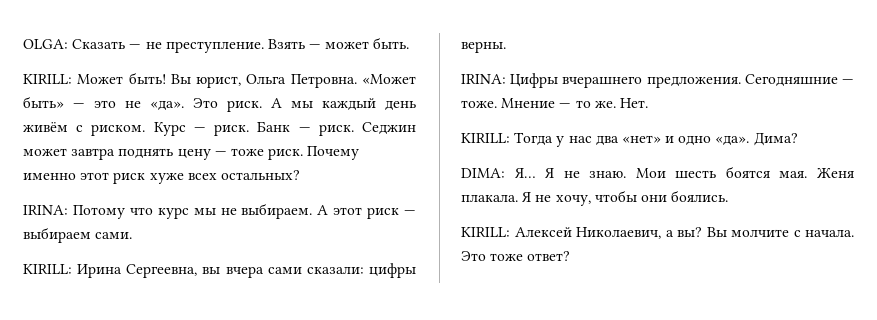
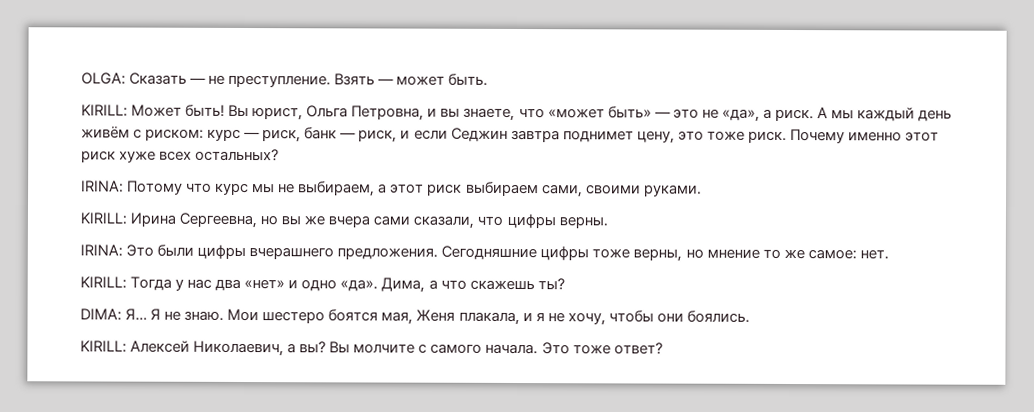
[290,74,416,88] Петровна. «Может -> [351,105,605,121] Петровна, и вы знаете, что «может
[150,98,218,111] «да». Это -> [721,108,772,122] «да», а
[91,121,417,136] [23,148,227,160] риском. Курс — риск. Банк — риск. Седжин может завтра поднять цену — -> [145,127,704,144] риском: курс — риск, банк — риск, и если Седжин завтра поднимет цену, это
[241,203,416,219] [23,227,133,243] [23,263,416,278] [461,41,506,53] [461,73,854,88] [461,98,648,108] выбираем. А этот риск — выбираем сами. // KIRILL: Ирина Сергеевна, вы вчера сами сказали: цифры верны. // IRINA: Цифры вчерашнего предложения. Сегодняшние — тоже. Мнение — то же. Нет. -> [298,181,702,198] [80,212,608,229] [80,244,889,262] выбираем, а этот риск выбираем сами, своими руками. // KIRILL: Ирина Сергеевна, но вы же вчера сами сказали, что цифры верны. // IRINA: Это были цифры вчерашнего предложения. Сегодняшние цифры тоже верны, но мнение то же самое: нет.
[753,132,798,146] Дима? -> [381,277,565,293] Дима, а что скажешь ты?
[675,166,854,179] [461,192,532,202] шесть боятся мая. Женя плакала. Я -> [262,309,545,326] шестеро боятся мая, Женя плакала, и я
(801, 233) none -> [430,343,483,354] самого

